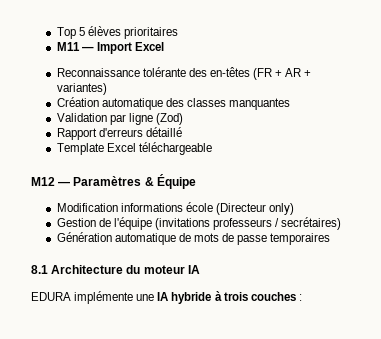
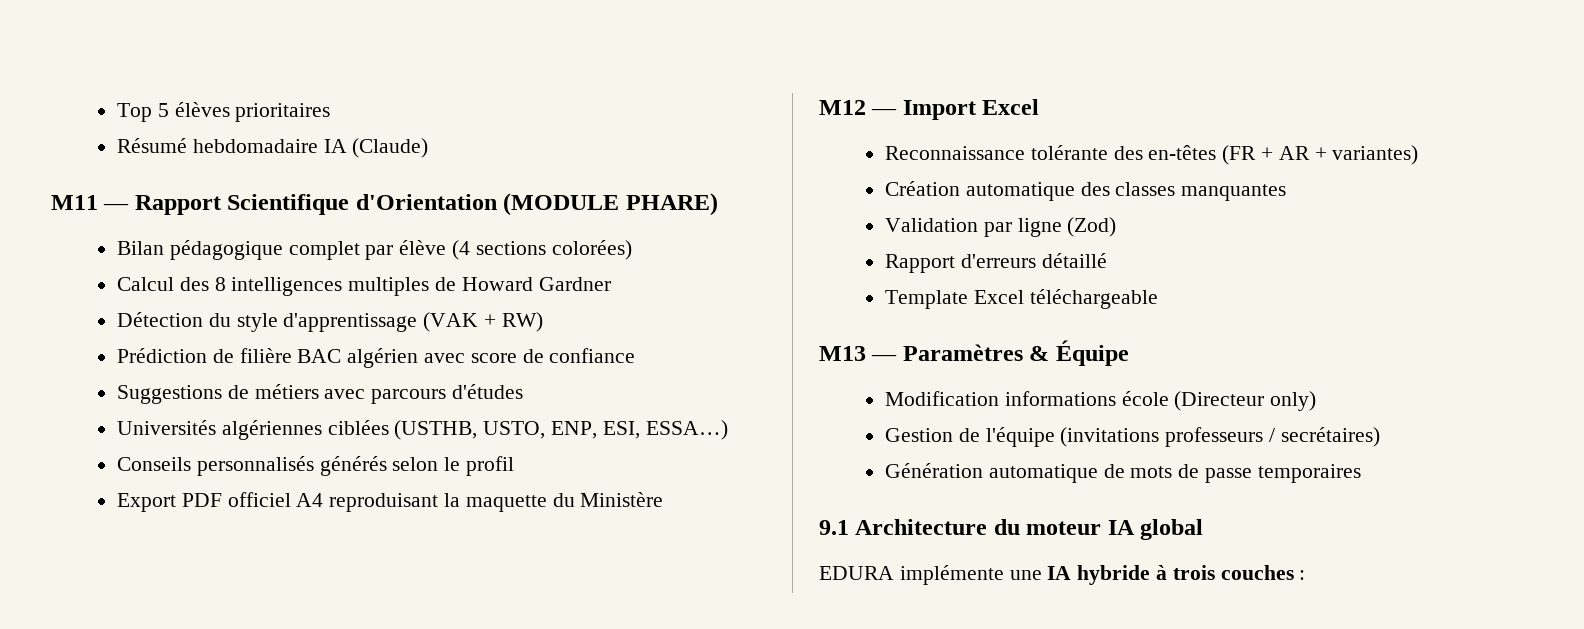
[56,42,80,51] M11 -> [116,138,429,158] [51,193,718,216] [116,240,632,260] [116,277,611,296] [116,312,543,332] [116,348,636,368] [116,384,523,404] [116,420,728,440] [116,456,514,476] [116,492,664,512] [819,100,866,115] Résumé hebdomadaire IA (Claude) // M11 — Rapport Scientifique d'Orientation (MODULE PHARE) // Bilan pédagogique complet par élève (4 sections colorées) // Calcul des 8 intelligences multiples de Howard Gardner // Détection du style d'apprentissage (VAK + RW) // Prédiction de filière BAC algérien avec score de confiance // Suggestions de métiers avec parcours d'études // Universités algériennes ciblées (USTHB, USTO, ENP, ESI, ESSA…) // Conseils personnalisés générés selon le profil // Export PDF officiel A4 reproduisant la maquette du Ministère // M12
[31,177,55,186] M12 -> [819,346,866,361] M13
[31,265,48,274] 8.1 -> [819,520,849,535] 9.1
(200, 269) none -> [1140,519,1204,540] global

